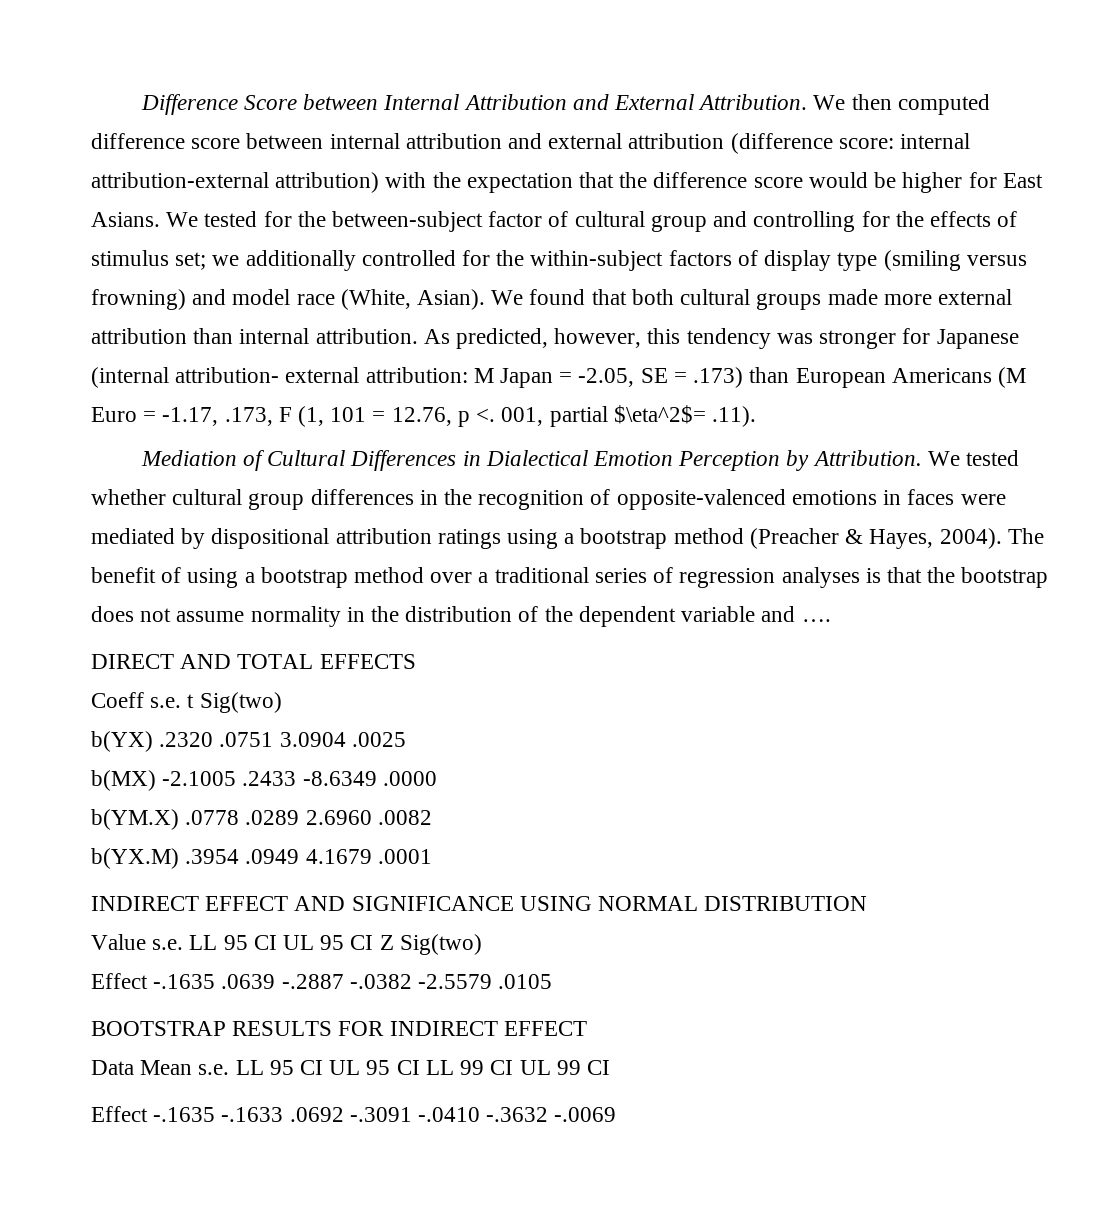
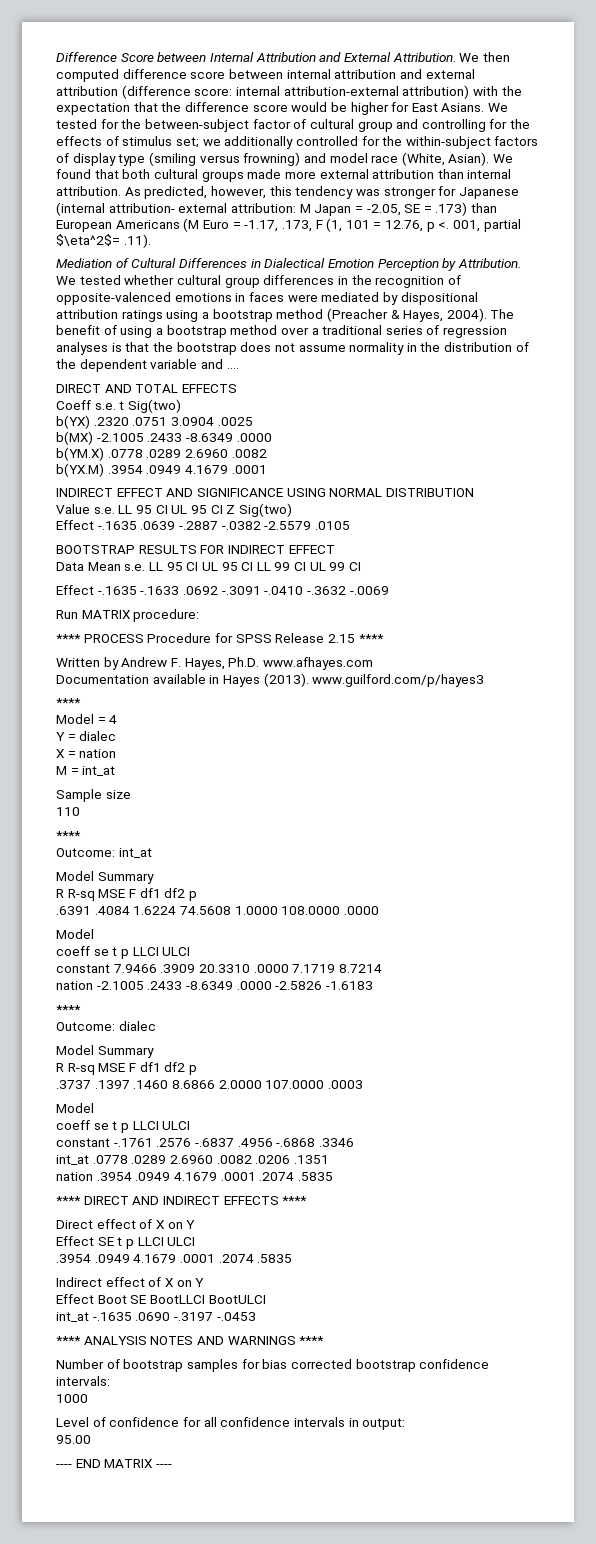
(617, 1114) none -> [56,609,200,622] [56,633,384,643] [56,657,373,670] [56,673,485,687] [56,698,81,707] [56,714,118,724] [56,731,117,741] [56,749,117,758] [56,766,116,776] [56,789,131,802] [56,807,80,816] [56,831,81,840] [56,848,152,858] [56,871,154,884] [56,888,197,901] [56,906,379,915] [56,929,94,939] [56,946,191,959] [56,964,382,973] [56,981,373,990] [56,1005,81,1014] [56,1021,156,1031] [56,1045,154,1058] [56,1062,197,1075] [56,1080,363,1089] [56,1103,94,1113] [56,1120,191,1133] [56,1138,354,1147] [56,1155,329,1165] [56,1172,333,1181] [56,1196,308,1205] [56,1219,196,1229] [56,1236,196,1249] [56,1254,293,1263] [56,1277,205,1287] [56,1294,266,1304] [56,1312,256,1322] [56,1336,325,1345] [56,1359,490,1372] [56,1376,110,1386] [56,1394,88,1403] [56,1417,406,1430] [56,1435,91,1444] [56,1459,172,1468] // Run MATRIX procedure: // **** PROCESS Procedure for SPSS Release 2.15 **** // Written by Andrew F. Hayes, Ph.D. www.afhayes.com // Documentation available in Hayes (2013). www.guilford.com/p/hayes3 // **** // Model = 4 // Y = dialec // X = nation // M = int_at // Sample size // 110 // **** // Outcome: int_at // Model Summary // R R-sq MSE F df1 df2 p // .6391 .4084 1.6224 74.5608 1.0000 108.0000 .0000 // Model // coeff se t p LLCI ULCI // constant 7.9466 .3909 20.3310 .0000 7.1719 8.7214 // nation -2.1005 .2433 -8.6349 .0000 -2.5826 -1.6183 // **** // Outcome: dialec // Model Summary // R R-sq MSE F df1 df2 p // .3737 .1397 .1460 8.6866 2.0000 107.0000 .0003 // Model // coeff se t p LLCI ULCI // constant -.1761 .2576 -.6837 .4956 -.6868 .3346 // int_at .0778 .0289 2.6960 .0082 .0206 .1351 // nation .3954 .0949 4.1679 .0001 .2074 .5835 // **** DIRECT AND INDIRECT EFFECTS **** // Direct effect of X on Y // Effect SE t p LLCI ULCI // .3954 .0949 4.1679 .0001 .2074 .5835 // Indirect effect of X on Y // Effect Boot SE BootLLCI BootULCI // int_at -.1635 .0690 -.3197 -.0453 // **** ANALYSIS NOTES AND WARNINGS **** // Number of bootstrap samples for bias corrected bootstrap confidence intervals: // 1000 // Level of confidence for all confidence intervals in output: // 95.00 // ---- END MATRIX ----

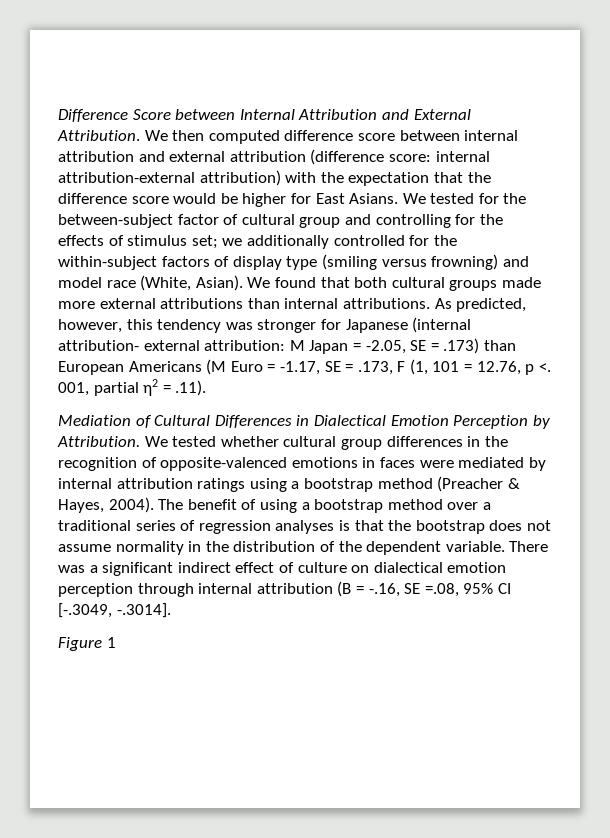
[372,169,435,179] attribution -> [160,298,244,309] attributions
[56,186,121,196] attribution. -> [342,298,430,309] attributions.
(279, 226) none -> [324,361,354,372] SE =
[56,234,120,246] $\eta^2$= -> [143,379,171,396] ƞ2 =
[400,292,478,305] dispositional -> [58,478,112,489] internal
[150,359,239,369] [56,384,237,393] [56,399,181,413] [56,415,253,429] [56,431,272,445] [56,447,267,461] [56,463,267,477] [56,488,474,497] [56,503,292,517] [56,520,350,530] [56,545,335,554] [56,562,362,571] [56,585,389,595] [56,609,200,622] [56,633,384,643] [56,657,373,670] [56,673,485,687] [56,698,81,707] [56,714,118,724] [56,731,117,741] [56,749,117,758] [56,766,116,776] [56,789,131,802] [56,807,80,816] [56,831,81,840] [56,848,152,858] [56,871,154,884] [56,888,197,901] [56,906,379,915] [56,929,94,939] [56,946,191,959] [56,964,382,973] [56,981,373,990] [56,1005,81,1014] [56,1021,156,1031] [56,1045,154,1058] [56,1062,197,1075] [56,1080,363,1089] [56,1103,94,1113] [56,1120,191,1133] [56,1138,354,1147] [56,1155,329,1165] [56,1172,333,1181] [56,1196,308,1205] [56,1219,196,1229] [56,1236,196,1249] [56,1254,293,1263] [56,1277,205,1287] [56,1294,266,1304] [56,1312,256,1322] [56,1336,325,1345] [56,1359,490,1372] [56,1376,110,1386] [56,1394,88,1403] [56,1417,406,1430] [56,1435,91,1444] [56,1459,172,1468] variable and …. // DIRECT AND TOTAL EFFECTS // Coeff s.e. t Sig(two) // b(YX) .2320 .0751 3.0904 .0025 // b(MX) -2.1005 .2433 -8.6349 .0000 // b(YM.X) .0778 .0289 2.6960 .0082 // b(YX.M) .3954 .0949 4.1679 .0001 // INDIRECT EFFECT AND SIGNIFICANCE USING NORMAL DISTRIBUTION // Value s.e. LL 95 CI UL 95 CI Z Sig(two) // Effect -.1635 .0639 -.2887 -.0382 -2.5579 .0105 // BOOTSTRAP RESULTS FOR INDIRECT EFFECT // Data Mean s.e. LL 95 CI UL 95 CI LL 99 CI UL 99 CI // Effect -.1635 -.1633 .0692 -.3091 -.0410 -.3632 -.0069 // Run MATRIX procedure: // **** PROCESS Procedure for SPSS Release 2.15 **** // Written by Andrew F. Hayes, Ph.D. www.afhayes.com // Documentation available in Hayes (2013). www.guilford.com/p/hayes3 // **** // Model = 4 // Y = dialec // X = nation // M = int_at // Sample size // 110 // **** // Outcome: int_at // Model Summary // R R-sq MSE F df1 df2 p // .6391 .4084 1.6224 74.5608 1.0000 108.0000 .0000 // Model // coeff se t p LLCI ULCI // constant 7.9466 .3909 20.3310 .0000 7.1719 8.7214 // nation -2.1005 .2433 -8.6349 .0000 -2.5826 -1.6183 // **** // Outcome: dialec // Model Summary // R R-sq MSE F df1 df2 p // .3737 .1397 .1460 8.6866 2.0000 107.0000 .0003 // Model // coeff se t p LLCI ULCI // constant -.1761 .2576 -.6837 .4956 -.6868 .3346 // int_at .0778 .0289 2.6960 .0082 .0206 .1351 // nation .3954 .0949 4.1679 .0001 .2074 .5835 // **** DIRECT AND INDIRECT EFFECTS **** // Direct effect of X on Y // Effect SE t p LLCI ULCI // .3954 .0949 4.1679 .0001 .2074 .5835 // Indirect effect of X on Y // Effect Boot SE BootLLCI BootULCI // int_at -.1635 .0690 -.3197 -.0453 // **** ANALYSIS NOTES AND WARNINGS **** // Number of bootstrap samples for bias corrected bootstrap confidence intervals: // 1000 // Level of confidence for all confidence intervals in output: // 95.00 // ---- END MATRIX ---- -> [445,541,549,552] [58,562,507,576] [58,581,511,597] [58,603,171,618] [58,637,116,651] variable. There was a significant indirect effect of culture on dialectical emotion perception through internal attribution (B = -.16, SE =.08, 95% CI [-.3049, -.3014]. // Figure 1

